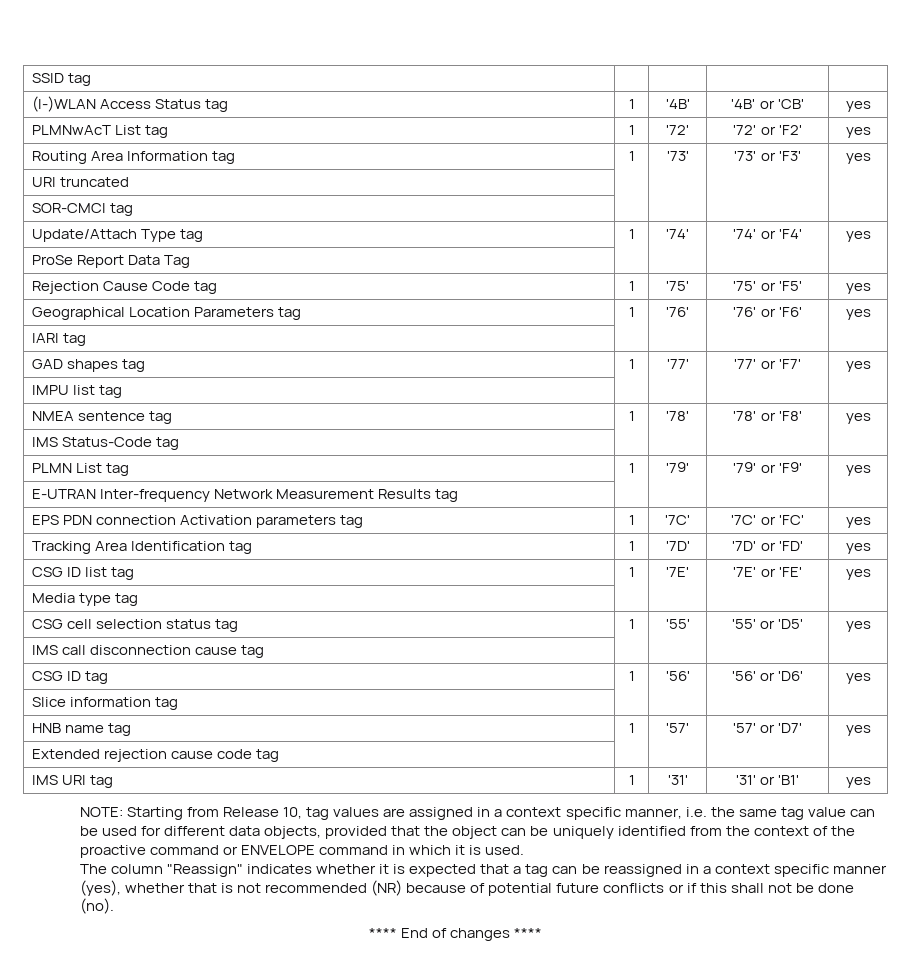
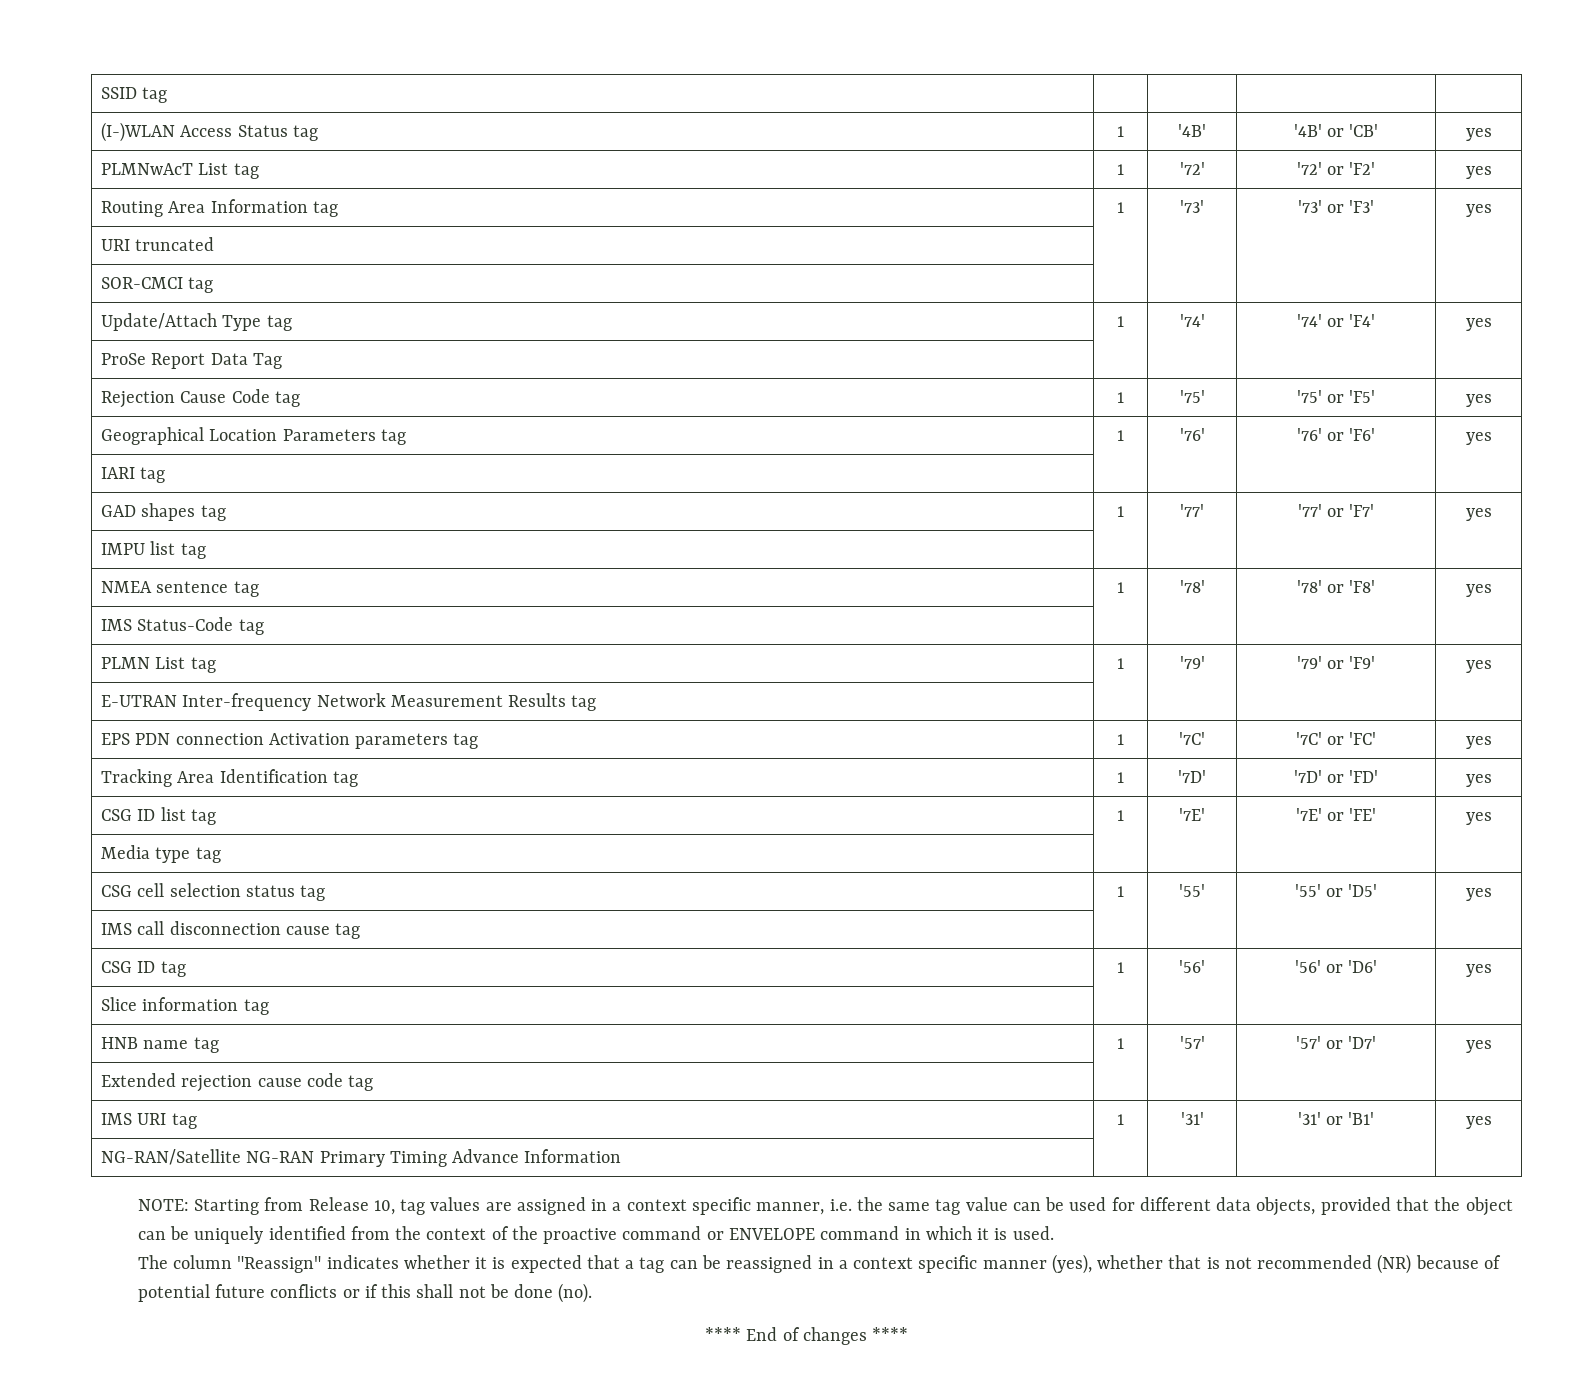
(871, 782) none -> [100,1149,622,1167] // NG-RAN/Satellite NG-RAN Primary Timing Advance Information | | | |

